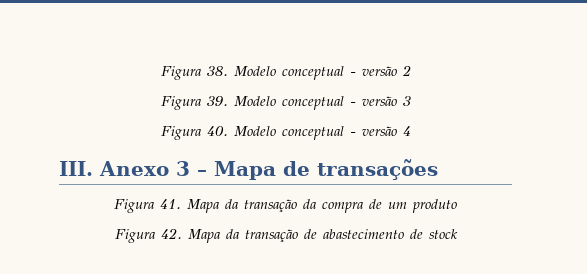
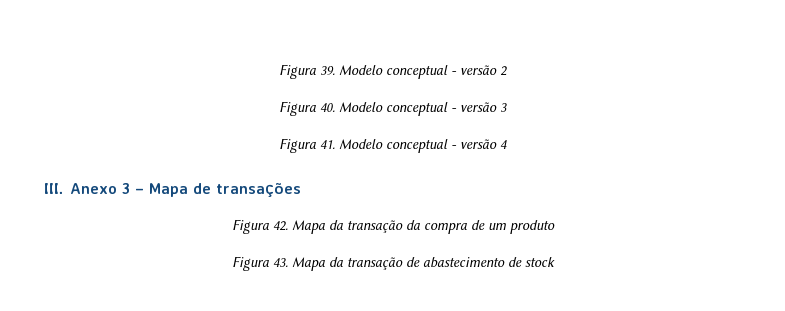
[160,66,228,80] Figura 38. -> [279,64,335,79] Figura 39.
[206,96,228,106] 39. -> [320,103,335,112] 40.
[206,126,228,136] 40. -> [320,140,335,149] 41.
[160,199,181,209] 41. -> [272,221,288,231] 42.
[160,228,182,239] 42. -> [272,258,288,267] 43.

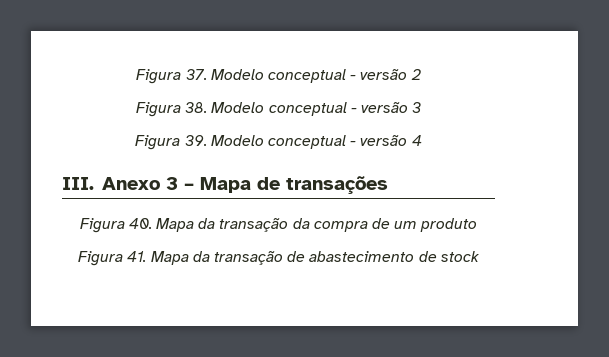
[279,64,335,79] Figura 39. -> [136,69,207,84] Figura 37.
[320,103,335,112] 40. -> [185,102,208,113] 38.
[320,140,335,149] 41. -> [184,135,207,146] 39.
[272,221,288,231] 42. -> [128,218,152,229] 40.
[272,258,288,267] 43. -> [127,251,147,262] 41.

